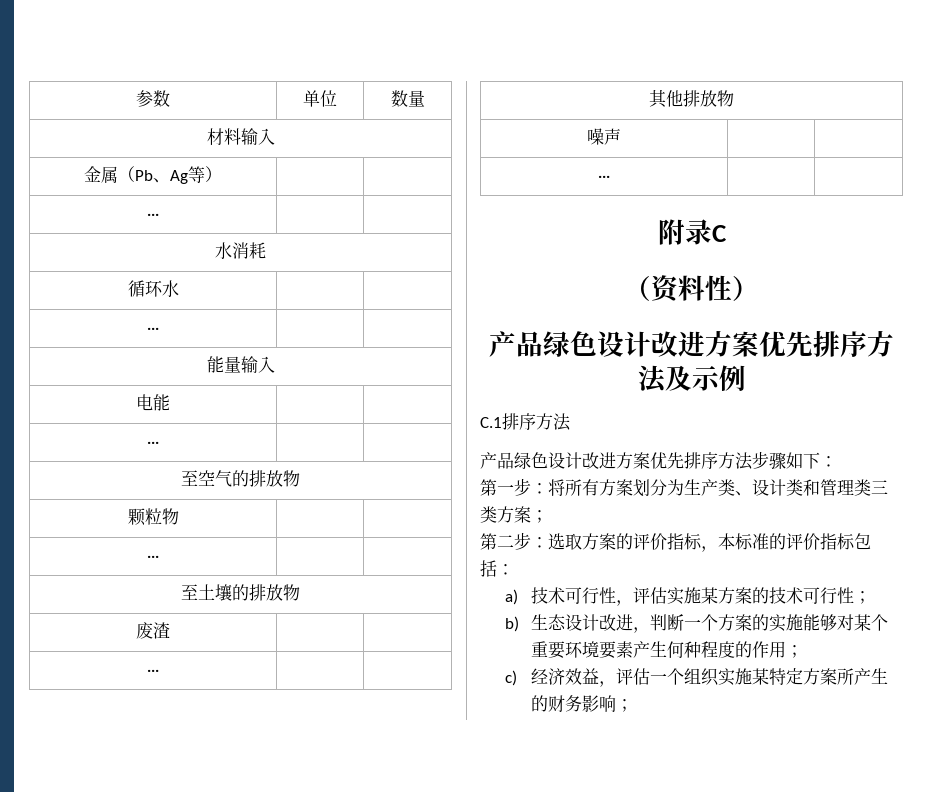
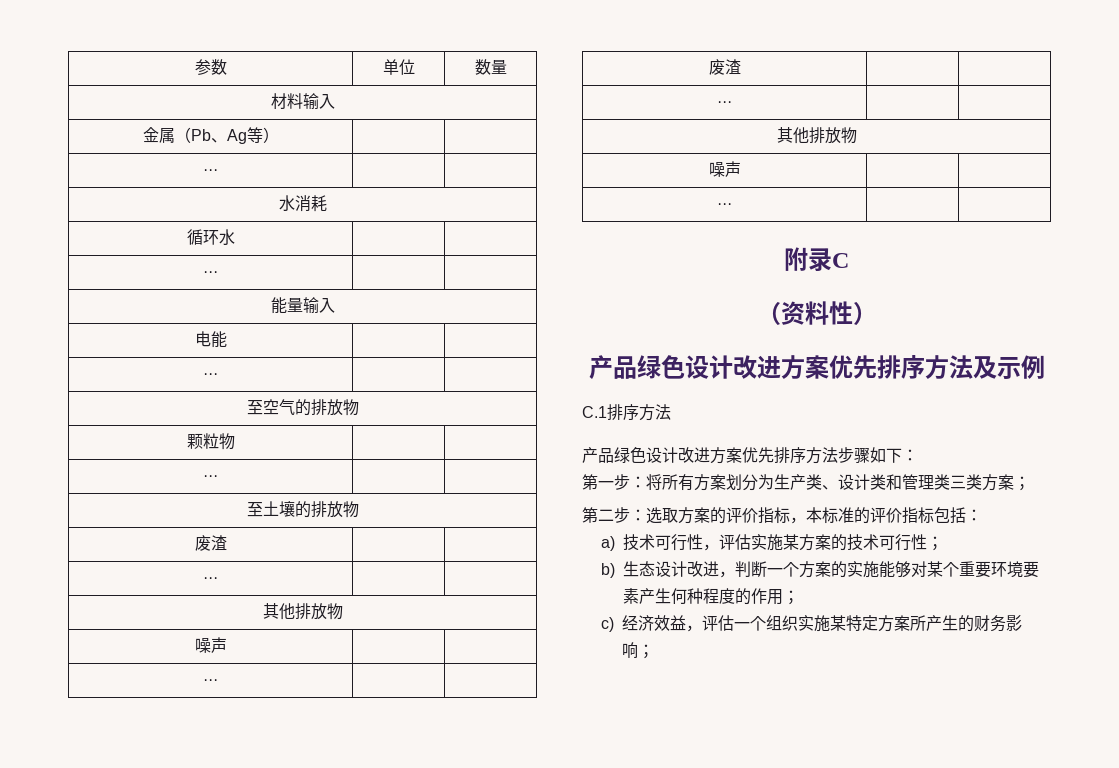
(610, 178) none -> [708,59,741,75] [717,101,732,107] [776,127,857,144] [708,161,741,177] [717,203,732,209] // 废渣 | | // ··· | | // 其他排放物 // 噪声 | | // ··· | |

